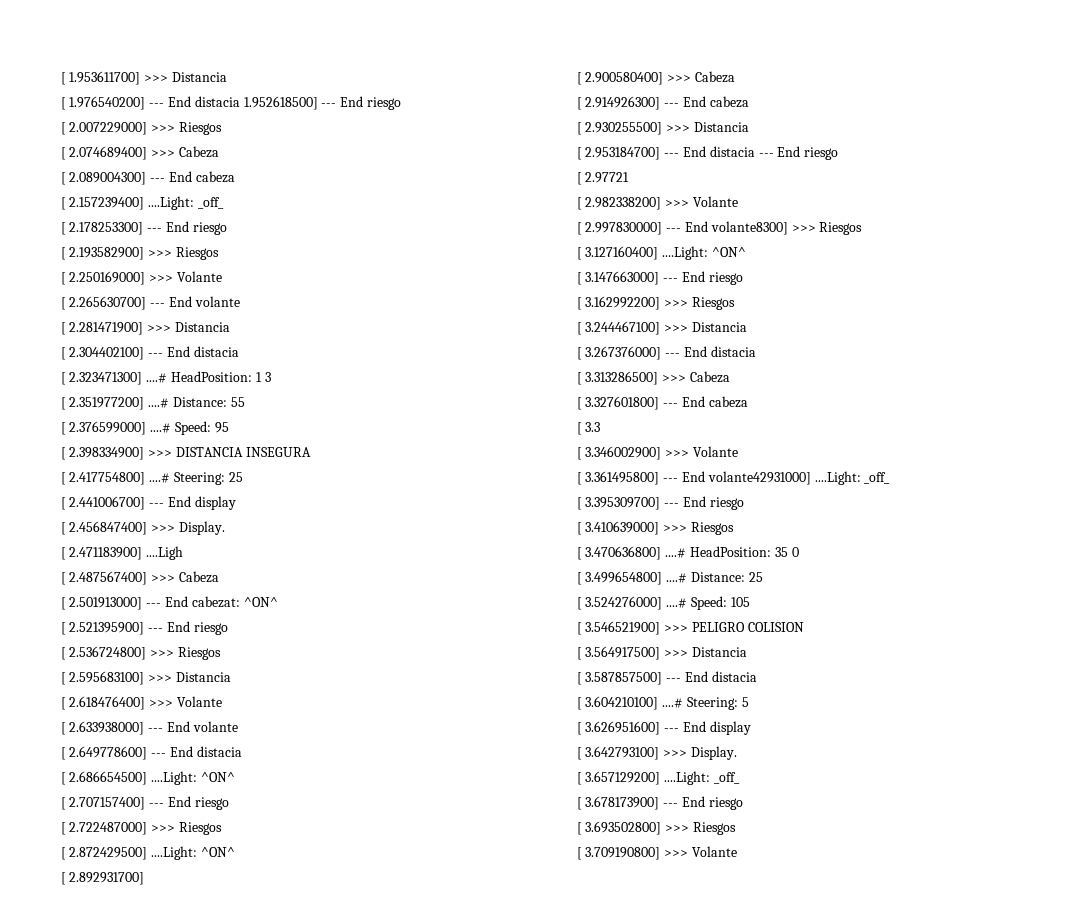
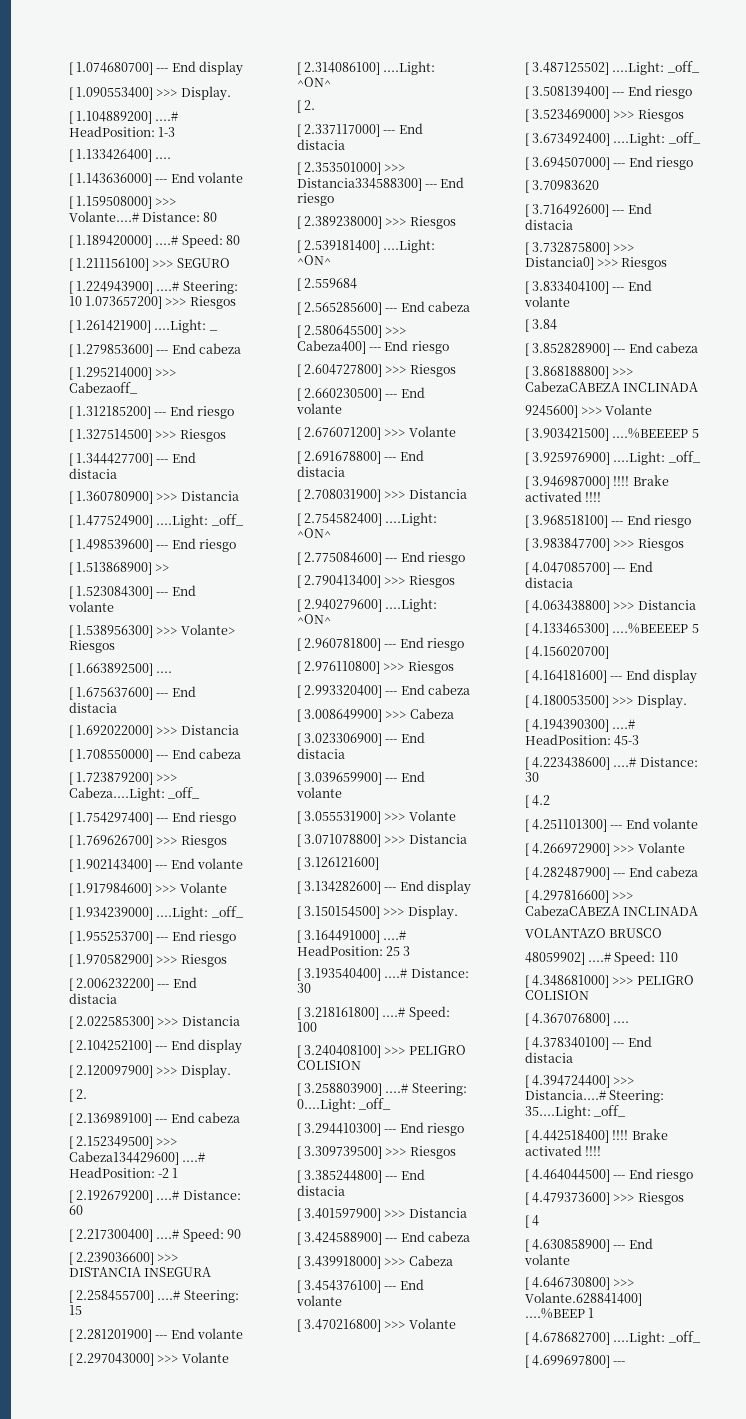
[60,71,227,85] [60,96,401,110] [60,122,222,135] [60,146,219,160] [60,171,235,185] [60,196,224,210] [60,221,227,235] [60,247,219,260] [60,271,222,285] [60,296,240,310] [60,322,230,335] [60,346,239,360] [60,371,271,385] [60,397,245,410] [60,421,229,435] [60,447,145,460] [ 1.953611700] >>> Distancia // [ 1.976540200] --- End distacia 1.952618500] --- End riesgo // [ 2.007229000] >>> Riesgos // [ 2.074689400] >>> Cabeza // [ 2.089004300] --- End cabeza // [ 2.157239400] ....Light: _off_ // [ 2.178253300] --- End riesgo // [ 2.193582900] >>> Riesgos // [ 2.250169000] >>> Volante // [ 2.265630700] --- End volante // [ 2.281471900] >>> Distancia // [ 2.304402100] --- End distacia // [ 2.323471300] ....# HeadPosition: 1 3 // [ 2.351977200] ....# Distance: 55 // [ 2.376599000] ....# Speed: 95 // [ 2.398334900] -> [68,61,244,76] [68,86,231,101] [68,111,179,124] [68,126,176,137] [68,149,172,162] [68,172,244,186] [68,196,177,209] [68,211,218,222] [68,234,241,248] [68,258,230,271] [68,281,238,294] [68,296,236,309] [68,319,218,333] [68,343,242,357] [68,367,177,380] [68,382,138,394] [68,405,235,419] [68,429,226,442] [68,452,196,466] [68,468,117,479] [68,491,239,504] [68,514,244,528] [68,538,237,552] [68,562,170,575] [68,585,196,599] [67,601,114,612] [68,624,235,638] [68,640,115,653] [68,663,173,676] [68,686,196,700] [68,702,117,713] [68,725,239,738] [68,748,242,762] [68,772,178,785] [68,787,201,801] [68,811,237,825] [68,835,227,848] [68,858,244,872] [68,882,227,896] [68,906,244,920] [68,930,237,944] [68,954,227,967] [68,977,197,991] [68,993,117,1004] [68,1016,240,1029] [68,1039,243,1054] [68,1064,231,1079] [68,1089,88,1102] [68,1112,241,1126] [68,1136,178,1149] [68,1151,206,1165] [68,1167,179,1178] [68,1190,241,1203] [68,1205,83,1215] [68,1228,242,1242] [68,1252,155,1265] [ 1.074680700] --- End display // [ 1.090553400] >>> Display. // [ 1.104889200] ....# HeadPosition: 1-3 // [ 1.133426400] .... // [ 1.143636000] --- End volante // [ 1.159508000] >>> Volante....# Distance: 80 // [ 1.189420000] ....# Speed: 80 // [ 1.211156100] >>> SEGURO // [ 1.224943900] ....# Steering: 10 1.073657200] >>> Riesgos // [ 1.261421900] ....Light: _ // [ 1.279853600] --- End cabeza // [ 1.295214000] >>> Cabezaoff_ // [ 1.312185200] --- End riesgo // [ 1.327514500] >>> Riesgos // [ 1.344427700] --- End distacia // [ 1.360780900] >>> Distancia // [ 1.477524900] ....Light: _off_ // [ 1.498539600] --- End riesgo // [ 1.513868900] >> // [ 1.523084300] --- End volante // [ 1.538956300] >>> Volante> Riesgos // [ 1.663892500] .... // [ 1.675637600] --- End distacia // [ 1.692022000] >>> Distancia // [ 1.708550000] --- End cabeza // [ 1.723879200] >>> Cabeza....Light: _off_ // [ 1.754297400] --- End riesgo // [ 1.769626700] >>> Riesgos // [ 1.902143400] --- End volante // [ 1.917984600] >>> Volante // [ 1.934239000] ....Light: _off_ // [ 1.955253700] --- End riesgo // [ 1.970582900] >>> Riesgos // [ 2.006232200] --- End distacia // [ 2.022585300] >>> Distancia // [ 2.104252100] --- End display // [ 2.120097900] >>> Display. // [ 2. // [ 2.136989100] --- End cabeza // [ 2.152349500] >>> Cabeza134429600] ....# HeadPosition: -2 1 // [ 2.192679200] ....# Distance: 60 // [ 2.217300400] ....# Speed: 90 // [ 2.239036600]
[69,472,243,485] [60,496,236,510] [60,521,225,535] [60,546,184,560] [60,571,219,585] [60,596,278,610] [60,621,228,635] [60,646,221,660] [60,671,231,685] [60,696,222,710] [60,721,238,735] [60,746,242,760] [60,771,235,785] [60,796,229,810] [60,822,222,835] [60,846,235,860] [60,872,145,885] [576,71,735,85] [576,96,749,110] [576,122,749,135] [576,146,839,160] [576,172,630,185] [576,196,738,210] [576,221,863,235] [576,246,746,260] [576,271,743,285] [576,296,735,310] [576,321,747,335] [576,346,756,360] [576,371,730,385] [576,396,748,410] [576,422,601,435] [576,446,738,460] [576,471,891,485] [576,496,744,510] [576,521,734,535] [576,546,799,560] [576,571,763,585] [576,596,750,610] [576,621,804,635] [576,646,747,660] [576,671,757,685] [576,696,749,710] [576,721,751,735] [576,746,737,760] [576,771,740,785] [576,796,743,810] [576,821,736,835] [576,846,737,860] 2.417754800] ....# Steering: 25 // [ 2.441006700] --- End display // [ 2.456847400] >>> Display. // [ 2.471183900] ....Ligh // [ 2.487567400] >>> Cabeza // [ 2.501913000] --- End cabezat: ^ON^ // [ 2.521395900] --- End riesgo // [ 2.536724800] >>> Riesgos // [ 2.595683100] >>> Distancia // [ 2.618476400] >>> Volante // [ 2.633938000] --- End volante // [ 2.649778600] --- End distacia // [ 2.686654500] ....Light: ^ON^ // [ 2.707157400] --- End riesgo // [ 2.722487000] >>> Riesgos // [ 2.872429500] ....Light: ^ON^ // [ 2.892931700] // [ 2.900580400] >>> Cabeza // [ 2.914926300] --- End cabeza // [ 2.930255500] >>> Distancia // [ 2.953184700] --- End distacia --- End riesgo // [ 2.97721 // [ 2.982338200] >>> Volante // [ 2.997830000] --- End volante8300] >>> Riesgos // [ 3.127160400] ....Light: ^ON^ // [ 3.147663000] --- End riesgo // [ 3.162992200] >>> Riesgos // [ 3.244467100] >>> Distancia // [ 3.267376000] --- End distacia // [ 3.313286500] >>> Cabeza // [ 3.327601800] --- End cabeza // [ 3.3 // [ 3.346002900] >>> Volante // [ 3.361495800] --- End volante42931000] ....Light: _off_ // [ 3.395309700] --- End riesgo // [ 3.410639000] >>> Riesgos // [ 3.470636800] ....# HeadPosition: 35 0 // [ 3.499654800] ....# Distance: 25 // [ 3.524276000] ....# Speed: 105 // [ 3.546521900] >>> PELIGRO COLISION // [ 3.564917500] >>> Distancia // [ 3.587857500] --- End distacia // [ 3.604210100] ....# Steering: 5 // [ 3.626951600] --- End display // [ 3.642793100] >>> Display. // [ 3.657129200] ....Light: _off_ // [ 3.678173900] --- End riesgo // [ 3.693502800] >>> Riesgos // [ 3.709190800] >>> Volante -> [76,1290,239,1303] [68,1305,82,1315] [68,1328,244,1342] [68,1352,229,1366] [296,61,436,75] [296,77,331,87] [296,100,316,113] [296,123,423,137] [296,139,345,150] [296,162,406,175] [296,177,465,191] [296,193,334,206] [296,216,456,229] [296,239,436,253] [296,255,331,265] [296,278,358,291] [296,301,471,315] [296,325,407,338] [296,340,449,354] [296,364,456,377] [296,387,425,401] [295,403,342,414] [296,426,456,440] [296,450,424,464] [296,466,345,477] [296,489,467,502] [296,512,438,526] [296,528,331,538] [296,551,466,565] [296,575,455,588] [296,598,438,612] [296,614,331,624] [296,637,465,651] [296,661,454,674] [296,684,471,698] [296,708,454,722] [296,732,425,746] [296,748,345,759] [296,771,425,785] [295,787,342,798] [296,810,456,824] [296,834,467,847] [296,857,380,870] [296,880,472,895] [296,905,458,920] [296,930,407,943] [296,945,411,956] [296,968,469,981] [296,983,311,993] [296,1006,450,1020] [296,1022,317,1032] [296,1045,466,1058] [296,1060,361,1070] [296,1083,467,1096] [296,1098,392,1112] [296,1122,465,1136] [296,1146,456,1159] [296,1169,425,1183] [296,1185,345,1196] [296,1208,467,1221] [296,1231,471,1245] [296,1255,453,1269] [296,1279,424,1293] [295,1295,342,1306] [296,1318,456,1332] [524,61,700,75] [524,85,693,99] [524,109,684,122] [524,132,701,146] [524,156,694,170] [524,180,600,193] [524,203,652,217] [524,219,573,230] [524,242,635,255] [524,257,668,270] [524,280,652,294] [523,296,570,307] [524,319,558,332] [524,342,699,356] [524,366,634,379] [524,381,699,392] [524,404,653,418] [524,428,699,441] [524,451,701,465] [524,475,669,489] [524,491,602,502] [524,514,692,528] [524,538,684,551] [524,561,653,575] [524,577,573,588] [524,600,696,613] [524,623,699,636] [524,646,610,659] [524,669,698,684] [524,694,687,709] [524,719,636,732] [524,734,640,746] [524,757,698,770] [524,772,539,782] [524,795,551,808] [524,818,699,832] [524,842,685,856] [524,866,699,880] [524,890,634,903] [524,905,699,916] [524,928,663,938] [524,951,678,965] [524,975,694,988] [524,990,589,1000] [524,1013,630,1026] [524,1036,652,1050] [524,1052,573,1063] [524,1075,635,1088] [524,1090,665,1103] [524,1105,627,1119] [524,1129,668,1143] [524,1145,602,1156] [524,1168,694,1182] [524,1192,684,1205] [524,1215,540,1228] [524,1238,653,1252] [523,1254,570,1265] [524,1277,635,1290] [524,1292,642,1306] [524,1308,595,1319] [524,1331,701,1345] [524,1355,626,1368] 2.258455700] ....# Steering: 15 // [ 2.281201900] --- End volante // [ 2.297043000] >>> Volante // [ 2.314086100] ....Light: ^ON^ // [ 2. // [ 2.337117000] --- End distacia // [ 2.353501000] >>> Distancia334588300] --- End riesgo // [ 2.389238000] >>> Riesgos // [ 2.539181400] ....Light: ^ON^ // [ 2.559684 // [ 2.565285600] --- End cabeza // [ 2.580645500] >>> Cabeza400] --- End riesgo // [ 2.604727800] >>> Riesgos // [ 2.660230500] --- End volante // [ 2.676071200] >>> Volante // [ 2.691678800] --- End distacia // [ 2.708031900] >>> Distancia // [ 2.754582400] ....Light: ^ON^ // [ 2.775084600] --- End riesgo // [ 2.790413400] >>> Riesgos // [ 2.940279600] ....Light: ^ON^ // [ 2.960781800] --- End riesgo // [ 2.976110800] >>> Riesgos // [ 2.993320400] --- End cabeza // [ 3.008649900] >>> Cabeza // [ 3.023306900] --- End distacia // [ 3.039659900] --- End volante // [ 3.055531900] >>> Volante // [ 3.071078800] >>> Distancia // [ 3.126121600] // [ 3.134282600] --- End display // [ 3.150154500] >>> Display. // [ 3.164491000] ....# HeadPosition: 25 3 // [ 3.193540400] ....# Distance: 30 // [ 3.218161800] ....# Speed: 100 // [ 3.240408100] >>> PELIGRO COLISION // [ 3.258803900] ....# Steering: 0....Light: _off_ // [ 3.294410300] --- End riesgo // [ 3.309739500] >>> Riesgos // [ 3.385244800] --- End distacia // [ 3.401597900] >>> Distancia // [ 3.424588900] --- End cabeza // [ 3.439918000] >>> Cabeza // [ 3.454376100] --- End volante // [ 3.470216800] >>> Volante // [ 3.487125502] ....Light: _off_ // [ 3.508139400] --- End riesgo // [ 3.523469000] >>> Riesgos // [ 3.673492400] ....Light: _off_ // [ 3.694507000] --- End riesgo // [ 3.70983620 // [ 3.716492600] --- End distacia // [ 3.732875800] >>> Distancia0] >>> Riesgos // [ 3.833404100] --- End volante // [ 3.84 // [ 3.852828900] --- End cabeza // [ 3.868188800] >>> CabezaCABEZA INCLINADA // 9245600] >>> Volante // [ 3.903421500] ....%BEEEEP 5 // [ 3.925976900] ....Light: _off_ // [ 3.946987000] !!!! Brake activated !!!! // [ 3.968518100] --- End riesgo // [ 3.983847700] >>> Riesgos // [ 4.047085700] --- End distacia // [ 4.063438800] >>> Distancia // [ 4.133465300] ....%BEEEEP 5 // [ 4.156020700] // [ 4.164181600] --- End display // [ 4.180053500] >>> Display. // [ 4.194390300] ....# HeadPosition: 45-3 // [ 4.223438600] ....# Distance: 30 // [ 4.2 // [ 4.251101300] --- End volante // [ 4.266972900] >>> Volante // [ 4.282487900] --- End cabeza // [ 4.297816600] >>> CabezaCABEZA INCLINADA // VOLANTAZO BRUSCO // 48059902] ....# Speed: 110 // [ 4.348681000] >>> PELIGRO COLISION // [ 4.367076800] .... // [ 4.378340100] --- End distacia // [ 4.394724400] >>> Distancia....# Steering: 35....Light: _off_ // [ 4.442518400] !!!! Brake activated !!!! // [ 4.464044500] --- End riesgo // [ 4.479373600] >>> Riesgos // [ 4 // [ 4.630858900] --- End volante // [ 4.646730800] >>> Volante.628841400] ....%BEEP 1 // [ 4.678682700] ....Light: _off_ // [ 4.699697800] ---

